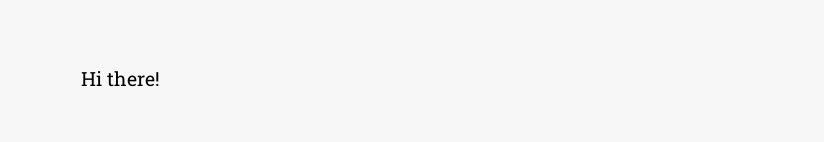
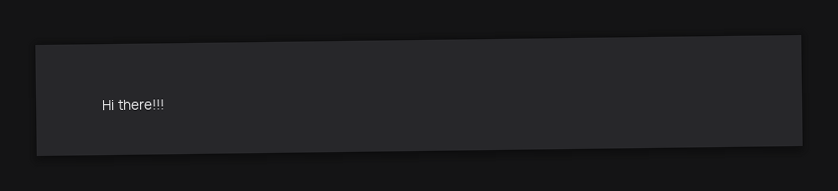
[107,71,161,87] there! -> [117,99,165,110] there!!!

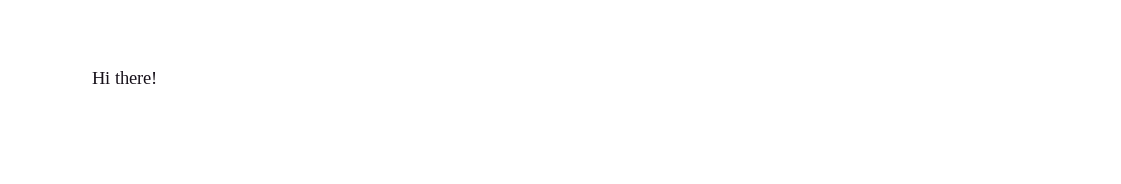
[117,99,165,110] there!!! -> [115,71,157,84] there!

